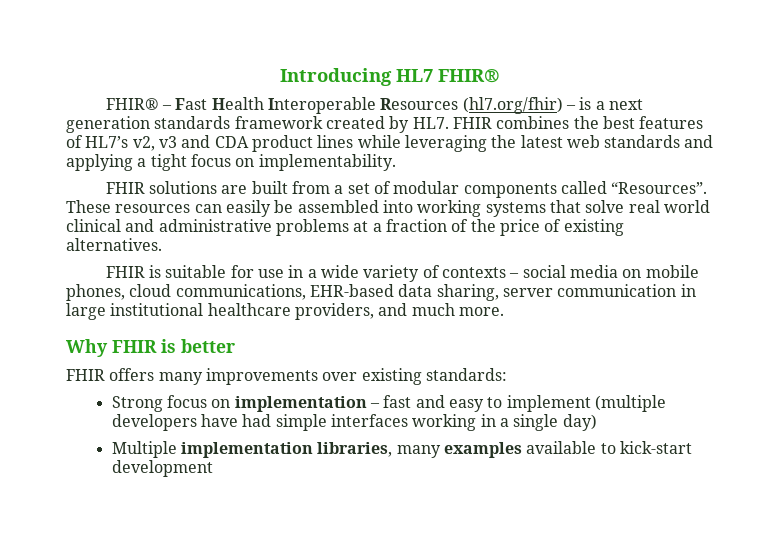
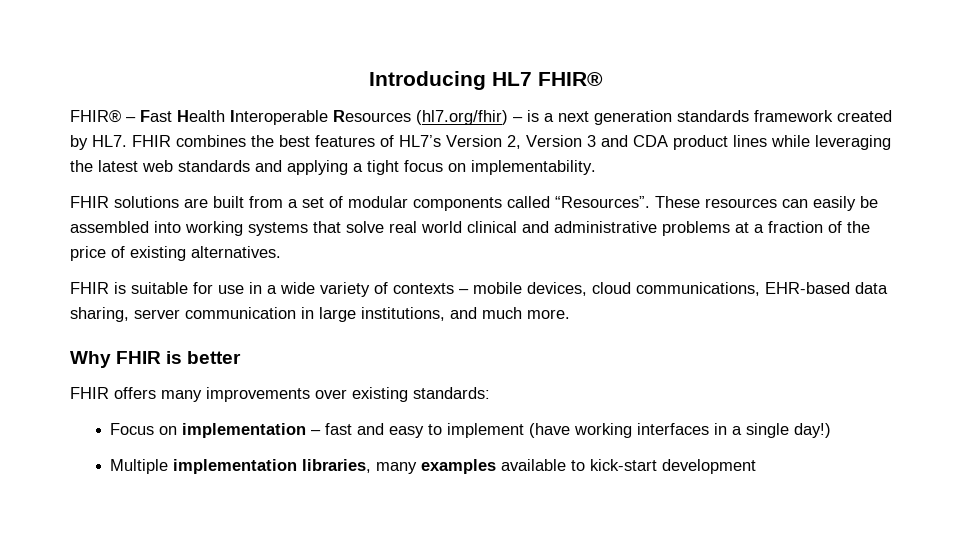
[132,136,177,151] v2, v3 -> [446,135,596,149] Version 2, Version 3
[522,265,699,278] [66,284,125,301] social media on mobile phones, -> [473,282,587,296] mobile devices,
[110,303,374,320] institutional healthcare providers, -> [361,307,445,321] institutions,
[111,395,208,412] Strong focus -> [110,423,155,435] Focus
[594,395,666,412] [111,414,477,431] (multiple developers have had simple interfaces working -> [529,423,710,438] (have working interfaces
[562,414,597,431] day) -> [794,423,832,438] day!)

